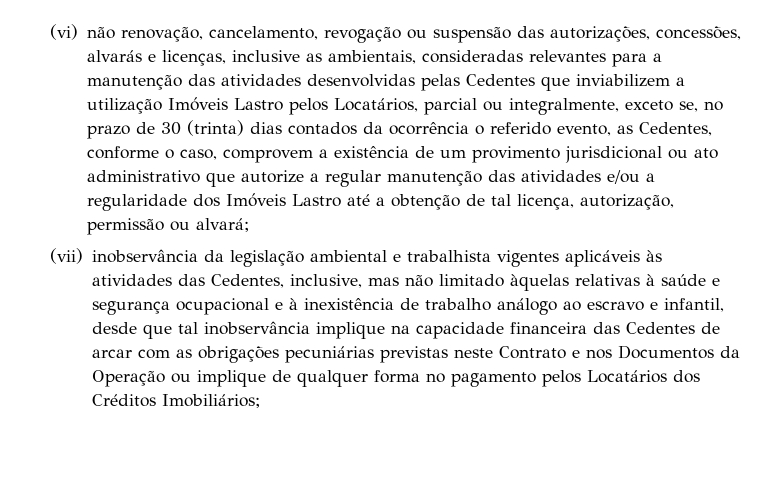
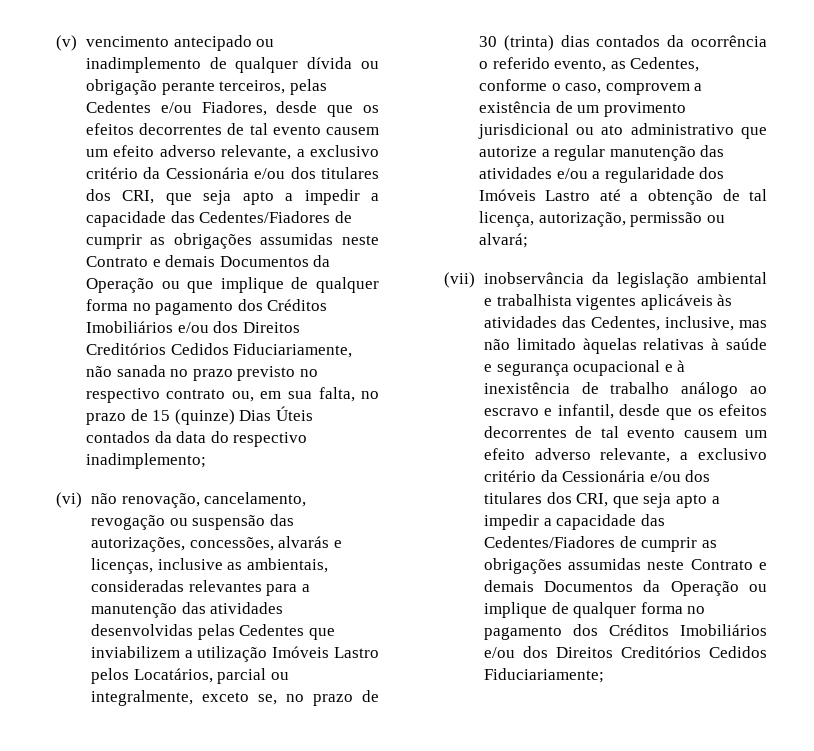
(50, 32) none -> [56,35,275,51] [85,57,379,73] [85,79,327,95] [85,101,379,117] [85,123,379,135] [85,145,379,160] [85,167,379,179] [85,189,379,205] [85,211,352,227] [85,233,379,249] [85,255,331,267] [85,277,379,293] [85,299,328,315] [85,321,300,333] [85,343,353,358] [85,365,318,381] [85,387,379,403] [85,406,313,425] [85,431,308,447] [85,453,206,469] (v) vencimento antecipado ou inadimplemento de qualquer dívida ou obrigação perante terceiros, pelas Cedentes e/ou Fiadores, desde que os efeitos decorrentes de tal evento causem um efeito adverso relevante, a exclusivo critério da Cessionária e/ou dos titulares dos CRI, que seja apto a impedir a capacidade das Cedentes/Fiadores de cumprir as obrigações assumidas neste Contrato e demais Documentos da Operação ou que implique de qualquer forma no pagamento dos Créditos Imobiliários e/ou dos Direitos Creditórios Cedidos Fiduciariamente, não sanada no prazo previsto no respectivo contrato ou, em sua falta, no prazo de 15 (quinze) Dias Úteis contados da data do respectivo inadimplemento; //
[178,321,721,339] [92,346,613,363] tal inobservância implique na capacidade financeira das Cedentes de arcar com as obrigações pecuniárias previstas neste Contrato e nos -> [697,404,767,416] [483,426,767,438] [483,448,767,463] [483,470,711,482] [483,492,720,508] [483,514,665,530] [483,536,717,552] [483,558,767,574] [483,580,534,592] os efeitos decorrentes de tal evento causem um efeito adverso relevante, a exclusivo critério da Cessionária e/ou dos titulares dos CRI, que seja apto a impedir a capacidade das Cedentes/Fiadores de cumprir as obrigações assumidas neste Contrato e demais
[542,370,701,387] [92,394,261,408] pelos Locatários dos Créditos Imobiliários; -> [572,624,767,636] [483,646,767,658] [483,668,604,683] dos Créditos Imobiliários e/ou dos Direitos Creditórios Cedidos Fiduciariamente;

